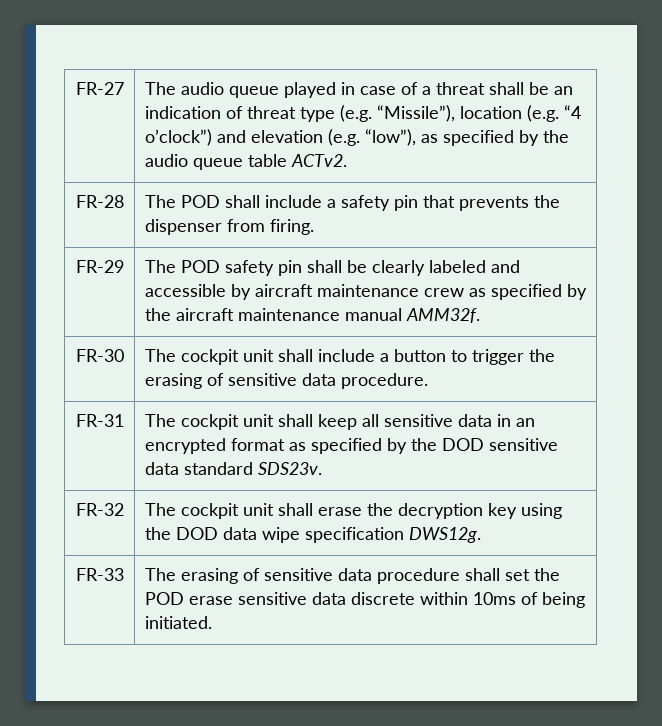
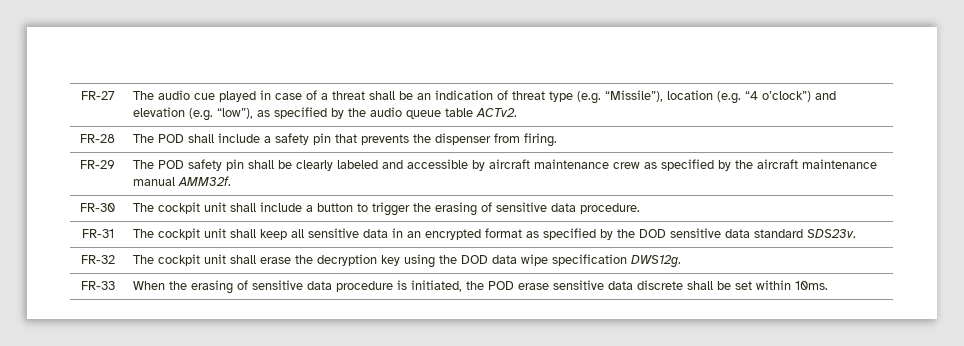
[228,86,279,98] queue -> [194,93,216,100] cue
[144,568,176,581] The -> [133,281,188,290] When the
[464,568,530,581] shall set -> [397,280,463,292] is initiated,
[419,592,585,608] [144,616,212,629] within 10ms of being initiated. -> [687,280,829,290] shall be set within 10ms.

